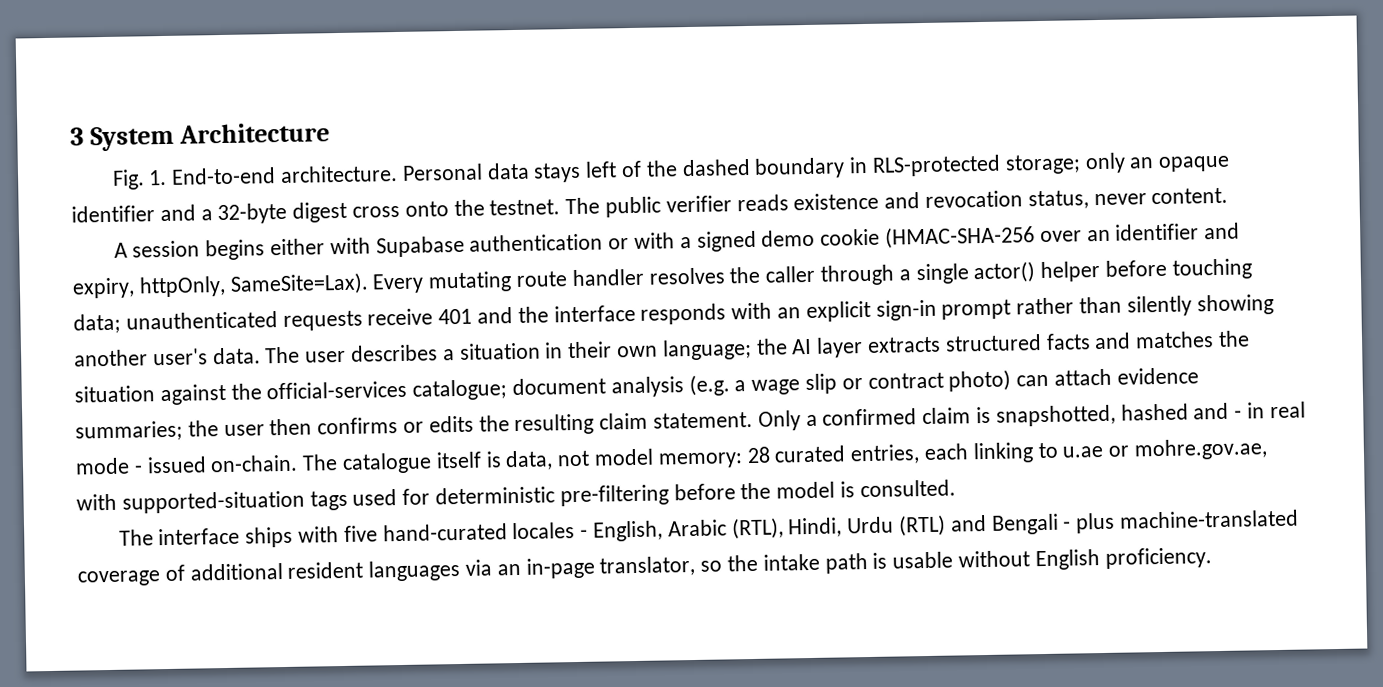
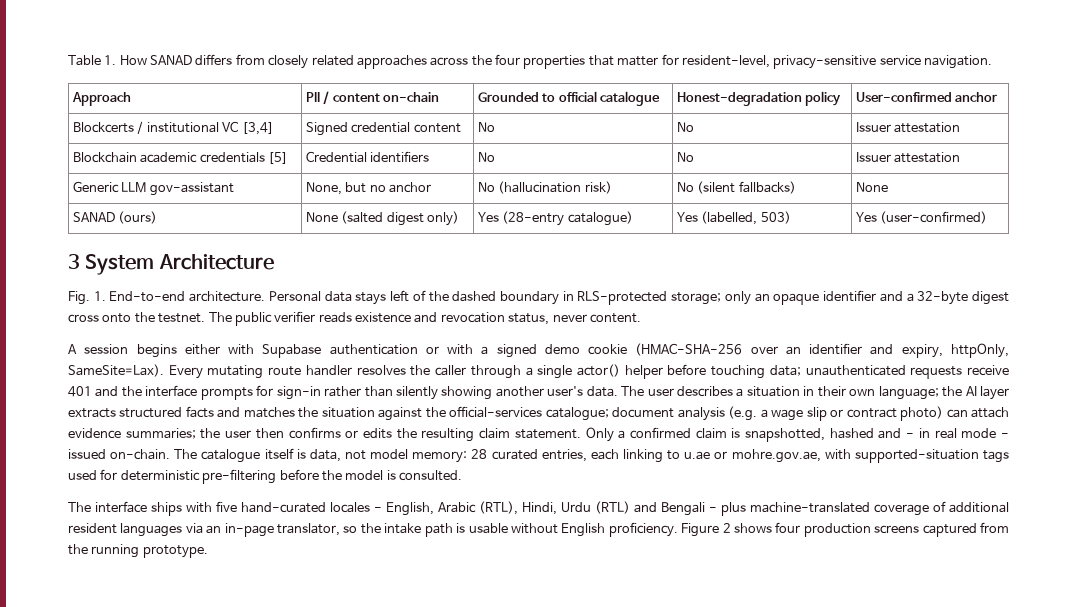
(70, 136) none -> [68,54,993,69] [72,92,132,106] [306,91,440,105] [478,91,661,106] [677,91,842,106] [856,92,998,102] [73,121,274,135] [306,122,461,136] [478,122,496,132] [677,122,695,132] [856,122,961,133] [73,152,289,164] [306,151,430,163] [478,152,496,162] [677,152,695,162] [856,152,961,163] [73,181,234,196] [306,182,432,195] [478,181,612,194] [677,181,796,194] [856,182,889,192] [73,211,158,224] [306,211,460,226] [478,211,633,226] [677,211,791,225] [856,211,988,224] Table 1. How SANAD differs from closely related approaches across the four properties that matter for resident-level, privacy-sensitive service navigation. // Approach | PII / content on-chain | Grounded to official catalogue | Honest-degradation policy | User-confirmed anchor // Blockcerts / institutional VC [3,4] | Signed credential content | No | No | Issuer attestation // Blockchain academic credentials [5] | Credential identifiers | No | No | Issuer attestation // Generic LLM gov-assistant | None, but no anchor | No (hallucination risk) | No (silent fallbacks) | None // SANAD (ours) | None (salted digest only) | Yes (28-entry catalogue) | Yes (labelled, 503) | Yes (user-confirmed) //
[640,299,1012,325] responds with an explicit sign-in prompt -> [200,385,321,400] prompts for sign-in
(1212, 558) none -> [681,522,1009,537] [68,544,208,558] Figure 2 shows four production screens captured from the running prototype.

